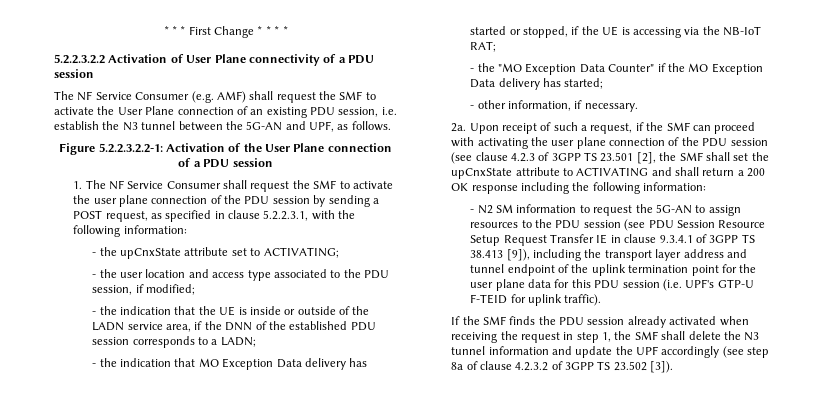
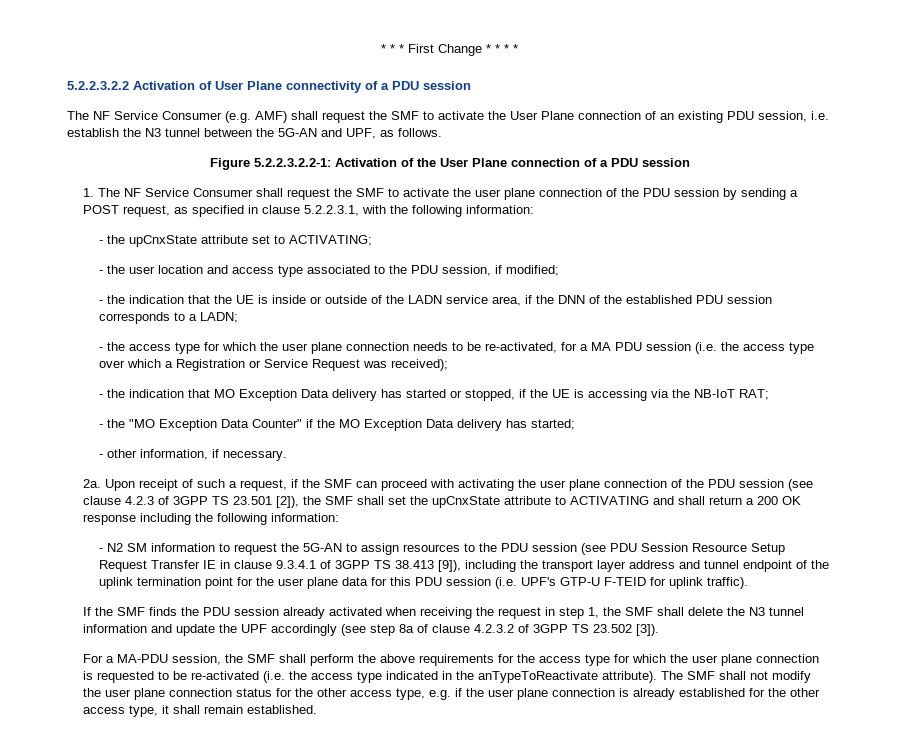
(256, 342) none -> [99,342,815,354] [99,359,449,371] // - the access type for which the user plane connection needs to be re-activated, for a MA PDU session (i.e. the access type over which a Registration or Service Request was received);
[636,152,656,164] [2], -> [276,496,300,508] [2]),
(674, 367) none -> [83,654,820,666] [83,671,812,683] [83,688,821,700] [83,705,318,717] // For a MA-PDU session, the SMF shall perform the above requirements for the access type for which the user plane connection is requested to be re-activated (i.e. the access type indicated in the anTypeToReactivate attribute). The SMF shall not modify the user plane connection status for the other access type, e.g. if the user plane connection is already established for the other access type, it shall remain established.

